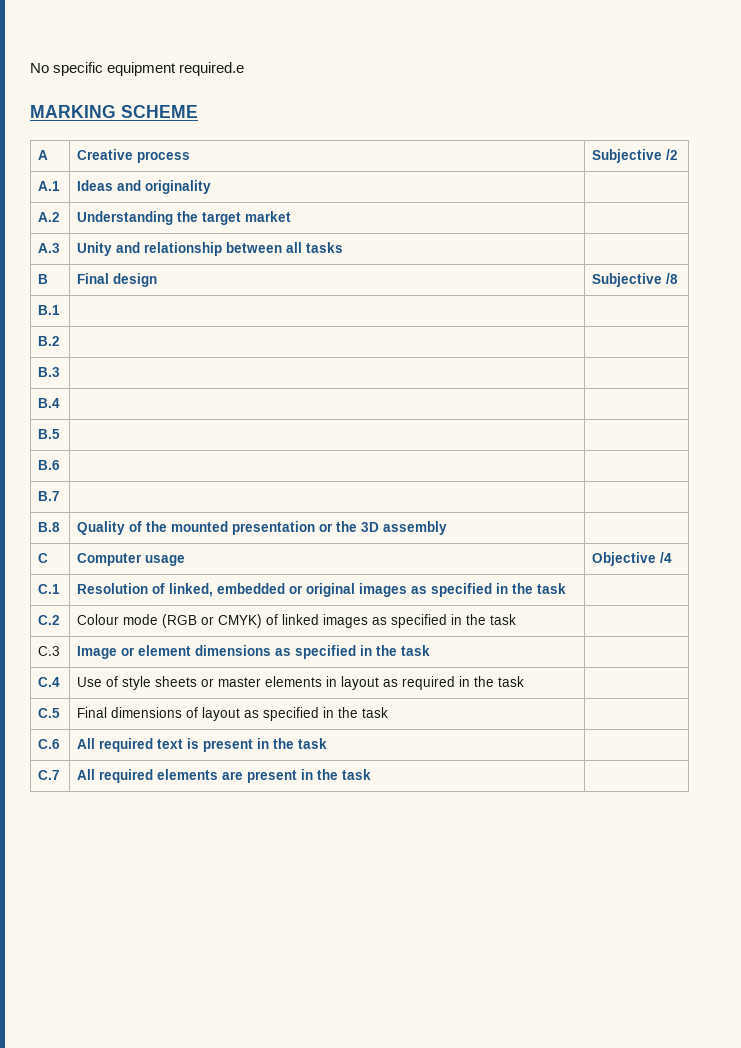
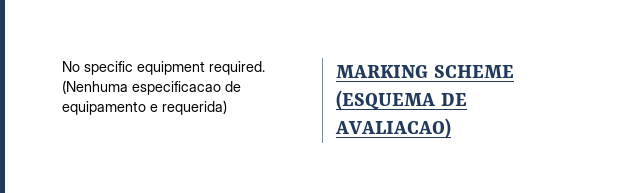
[179,62,245,76] [30,105,198,118] [38,150,49,160] [77,149,191,163] [592,149,679,163] [38,181,61,191] [77,180,212,194] [38,212,61,222] [77,211,292,225] [38,243,61,253] [77,242,344,256] [38,274,49,284] [77,273,158,287] [592,273,679,287] [38,305,61,315] [38,336,61,346] [38,367,61,377] [38,398,61,408] [38,429,61,439] [38,460,61,470] [38,491,61,501] [38,522,61,532] [77,521,448,535] [38,553,49,563] [77,553,186,566] [592,552,673,566] [38,584,61,594] [77,583,567,597] [38,615,61,625] [77,614,517,628] [38,646,61,656] [77,645,431,659] [38,677,61,687] [77,676,525,690] [38,708,61,718] [77,707,389,721] [38,739,61,749] [77,738,328,752] [38,770,61,780] [77,769,372,783] required.e // MARKING SCHEME // A | Creative process | Subjective /2 // A.1 | Ideas and originality | // A.2 | Understanding the target market | // A.3 | Unity and relationship between all tasks | // B | Final design | Subjective /8 // B.1 | | // B.2 | | // B.3 | | // B.4 | | // B.5 | | // B.6 | | // B.7 | | // B.8 | Quality of the mounted presentation or the 3D assembly | // C | Computer usage | Objective /4 // C.1 | Resolution of linked, embedded or original images as specified in the task | // C.2 | Colour mode (RGB or CMYK) of linked images as specified in the task | // C.3 | Image or element dimensions as specified in the task | // C.4 | Use of style sheets or master elements in layout as required in the task | // C.5 | Final dimensions of layout as specified in the task | // C.6 | All required text is present in the task | // C.7 | All required elements are present in the task | -> [209,61,265,75] [62,80,241,95] [62,100,227,115] [336,65,514,78] [336,90,467,111] [335,118,451,139] required. (Nenhuma especificacao de equipamento e requerida) // MARKING SCHEME (ESQUEMA DE AVALIACAO)

